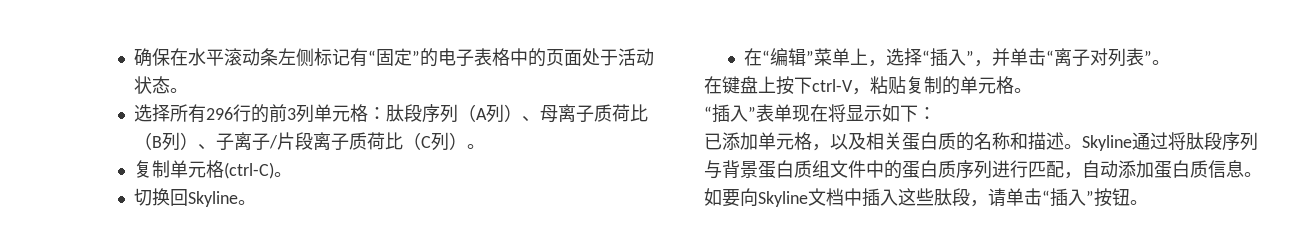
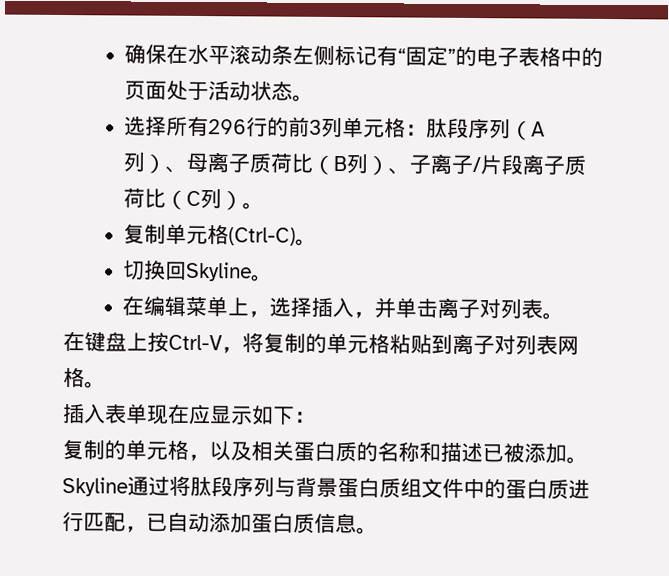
[224,162,275,179] (ctrl-C) -> [228,227,297,246] (Ctrl-C)
[762,48,975,67] “编辑”菜单上，选择“插入” -> [143,295,355,318] 编辑菜单上，选择插入
[1046,48,1153,67] “离子对列表” -> [437,297,544,319] 离子对列表
[794,76,1032,95] [704,104,756,123] 下ctrl-V，粘贴复制的单元格。 // “插入” -> [168,332,579,356] [63,367,106,389] [63,404,106,424] Ctrl-V，将复制的单元格粘贴到离子对列表网格。 // 插入
[828,104,846,122] 将 -> [188,403,211,425] 应
[704,132,758,150] 已添加 -> [62,439,126,460] 复制的
(1064, 141) none -> [482,443,567,464] 已被添加
[956,160,992,179] 序列 -> (569, 489) none
(1082, 175) none -> [146,513,168,532] 已
[704,188,1148,207] 如要向Skyline文档中插入这些肽段，请单击“插入”按钮。 -> (378, 531) none

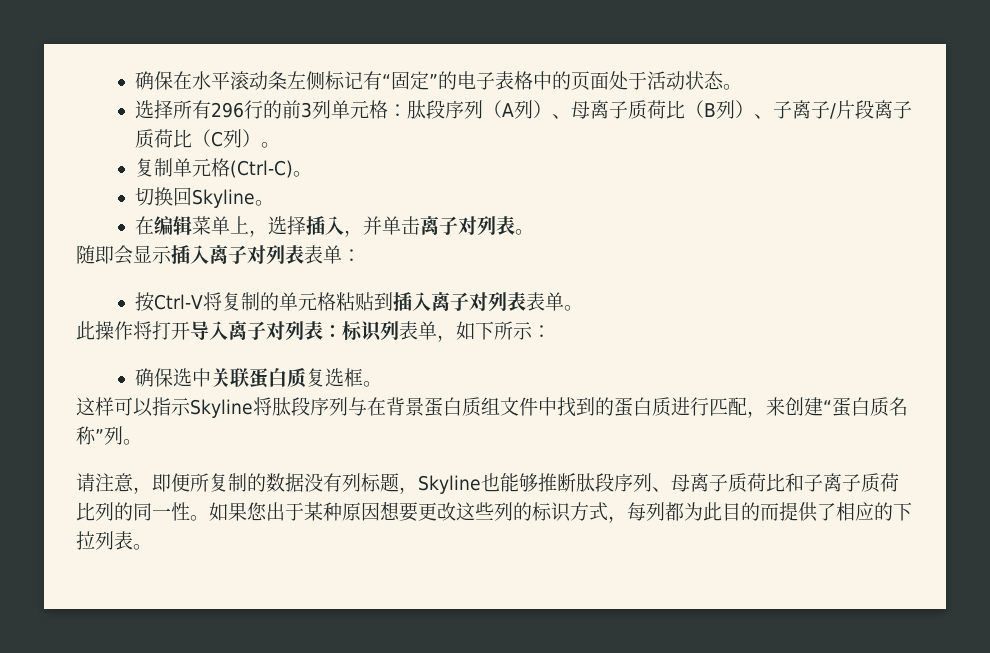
[63,331,243,354] 在键盘上按Ctrl-V， -> [76,245,361,265] [134,292,203,312] 随即会显示插入离子对列表表单： // 按Ctrl-V
[452,333,579,356] [63,367,106,389] [63,403,316,425] [62,439,588,464] [62,476,170,497] 离子对列表网格。 // 插入表单现在应显示如下： // 复制的单元格，以及相关蛋白质的名称和描述已被添加。Skyline通过 -> [392,292,583,312] [76,321,551,342] [134,368,382,388] [76,397,253,418] 插入离子对列表表单。 // 此操作将打开导入离子对列表：标识列表单，如下所示： // 确保选中关联蛋白质复选框。 // 这样可以指示Skyline
(296, 487) none -> [366,397,386,416] 在
(485, 488) none -> [556,397,595,417] 找到
[146,511,357,534] 已自动添加蛋白质信息 -> [765,397,908,417] [76,426,142,445] [76,473,899,494] [76,501,912,523] [76,531,133,550] 来创建“蛋白质名称”列。 // 请注意，即便所复制的数据没有列标题，Skyline也能够推断肽段序列、母离子质荷比和子离子质荷比列的同一性。如果您出于某种原因想要更改这些列的标识方式，每列都为此目的而提供了相应的下拉列表

